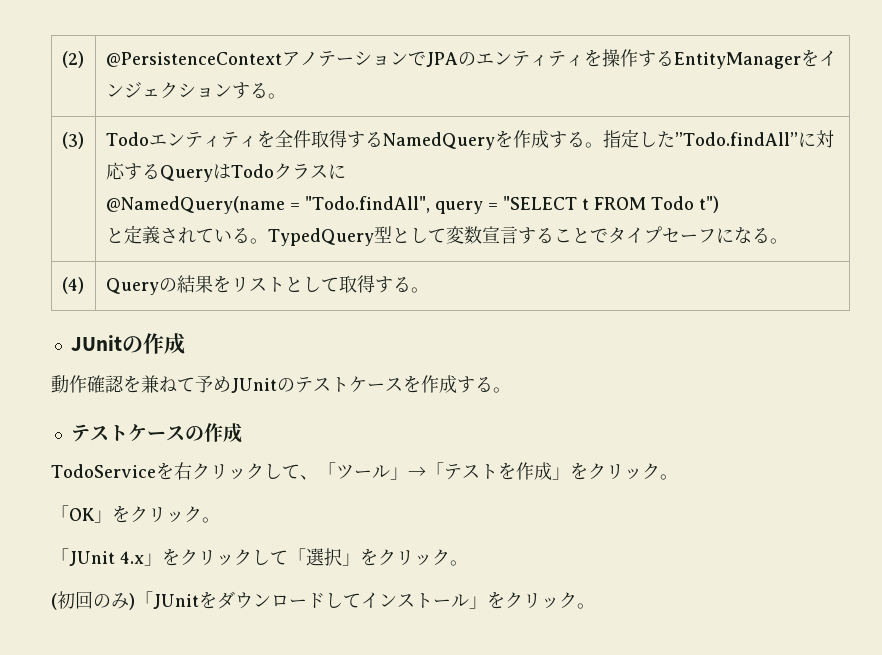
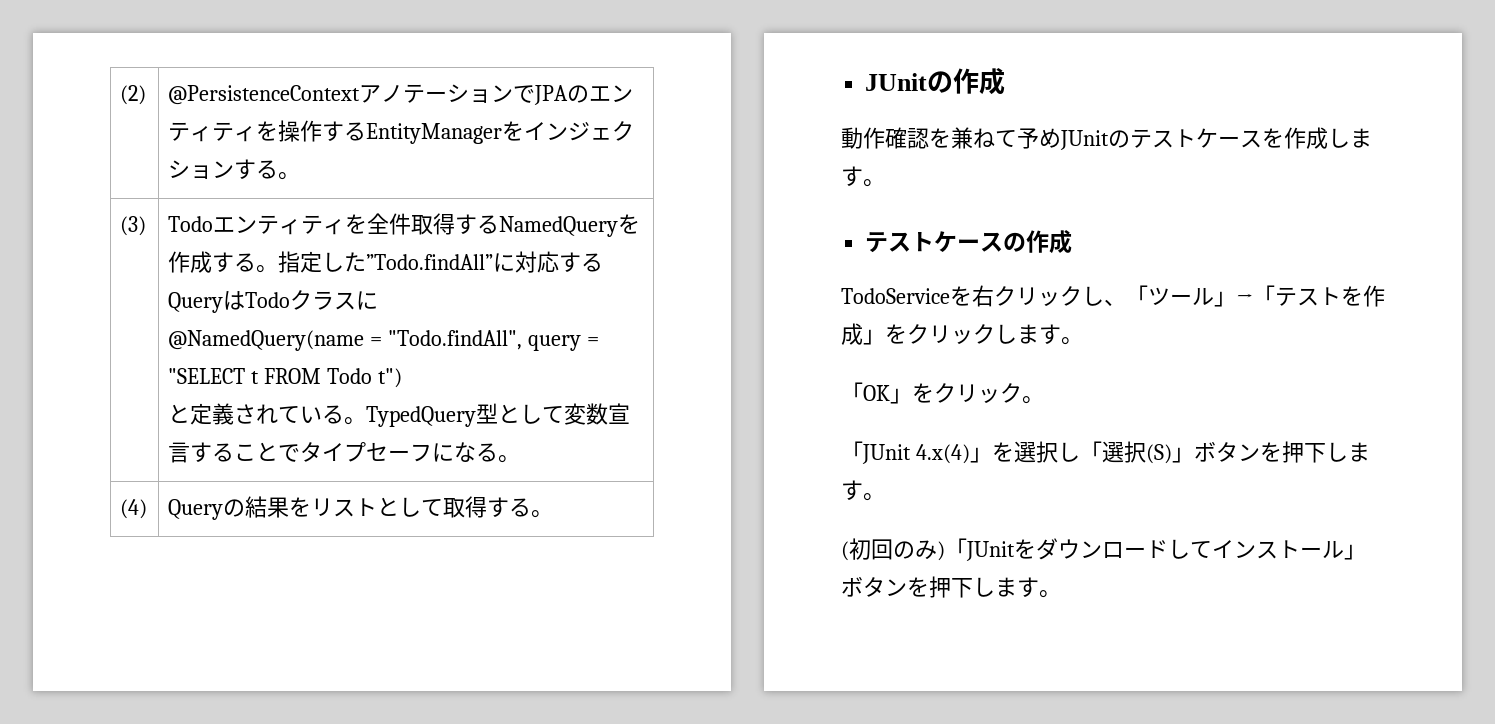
[457,376,493,393] する -> [1328,128,1372,148] [841,166,863,186] します
[281,464,300,479] て -> (1104, 296) none
(660, 471) none -> [995,324,1061,344] します
[120,548,450,566] 4.x」をクリックして「選択」をクリック -> [915,441,1370,464] [841,480,863,500] 4.x(4)」を選択し「選択(S)」ボタンを押下します
[487,591,577,609] をクリック -> [841,576,1039,598] ボタンを押下します

